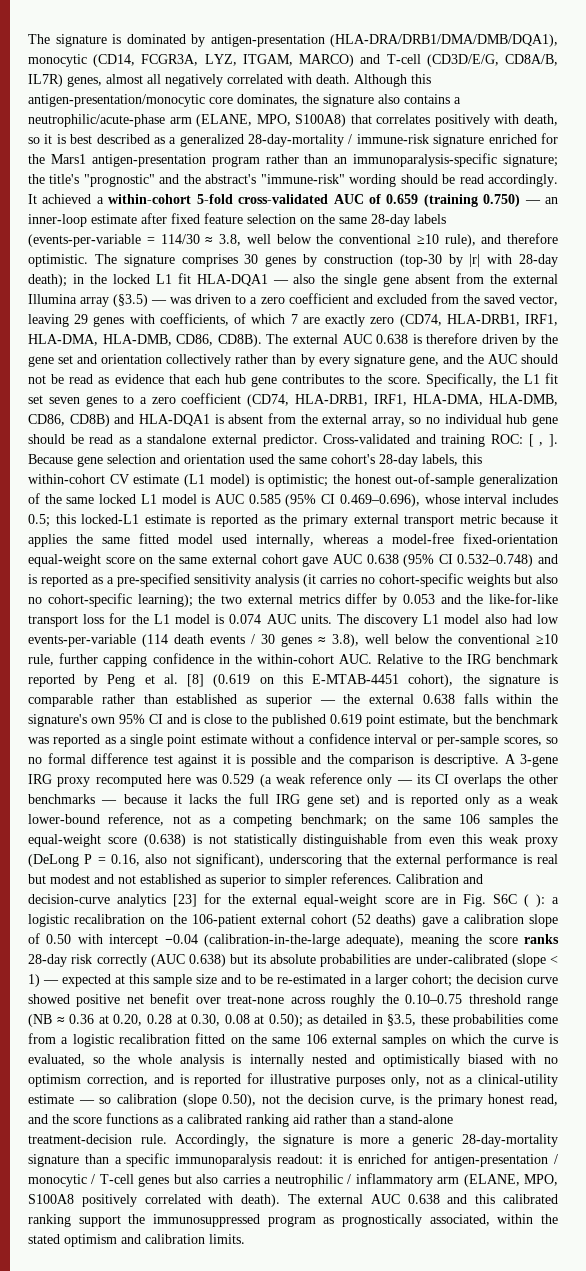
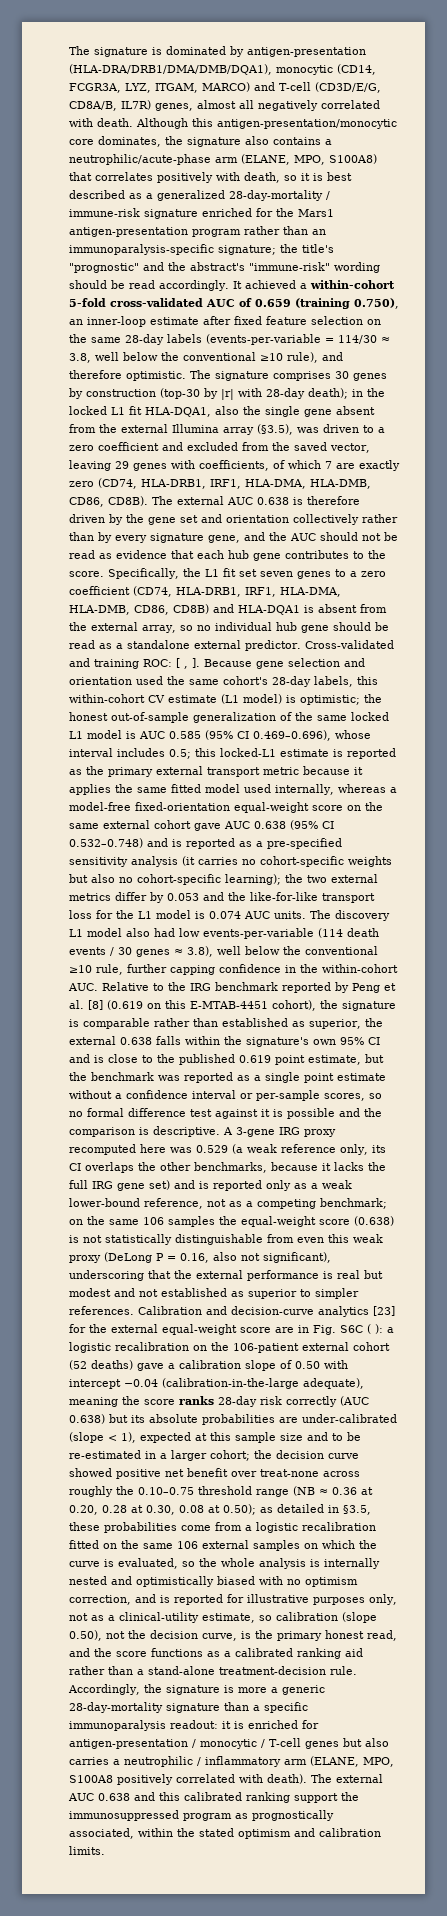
[483,194,541,207] 0.750) — -> [354,298,399,309] 0.750),
[196,274,289,286] HLA-DQA1 — -> [145,407,211,417] HLA-DQA1,
[113,294,168,307] (§3.5) — -> [257,424,293,435] (§3.5),
[265,694,336,707] superior — -> [309,1019,361,1029] superior,
[367,774,413,787] only — -> [340,1144,368,1155] only,
[28,794,118,804] benchmarks — -> [194,1162,267,1173] benchmarks,
[28,974,59,987] 1) — -> [121,1432,136,1443] 1),
[28,1094,95,1104] estimate — -> [202,1613,255,1623] estimate,

